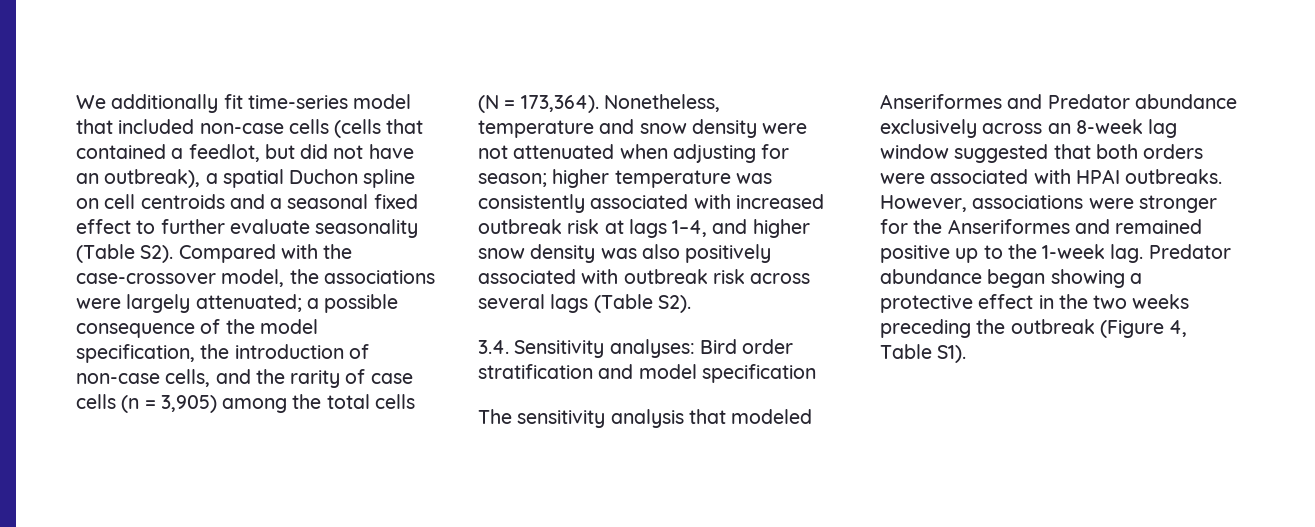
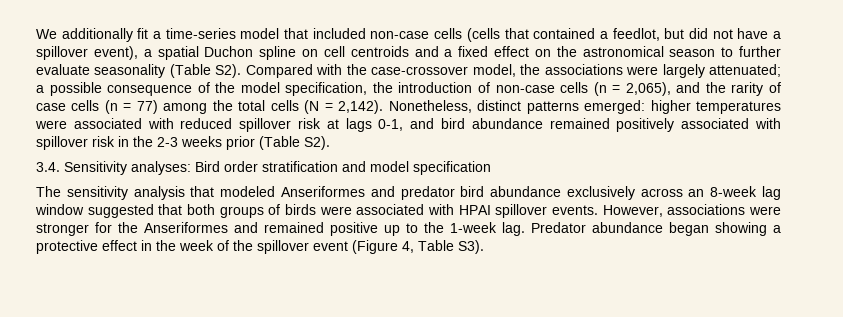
(243, 101) none -> [153,31,162,39] a
[76,169,201,188] an outbreak), -> [773,31,782,39] [36,46,138,60] a spillover event),
[287,194,369,209] seasonal -> (453, 53) none
(131, 226) none -> [534,46,716,57] on the astronomical season
[165,369,211,387] cells, -> [560,82,671,96] cells (n = 2,065),
[160,395,217,413] 3,905) -> [136,100,158,114] 77)
[520,94,720,113] [478,119,808,138] [478,144,790,163] [478,169,772,188] [478,194,824,213] [478,219,810,238] [478,244,772,263] [478,269,811,284] [478,294,589,313] 173,364). Nonetheless, temperature and snow density were not attenuated when adjusting for season; higher temperature was consistently associated with increased outbreak risk at lags 1–4, and higher snow density was also positively associated with outbreak risk across several lags -> [338,100,782,114] [35,118,781,132] [36,136,255,150] 2,142). Nonetheless, distinct patterns emerged: higher temperatures were associated with reduced spillover risk at lags 0-1, and bird abundance remained positively associated with spillover risk in the 2-3 weeks prior
[1047,94,1130,109] Predator -> [400,186,485,200] predator bird
[1143,144,1204,159] orders -> [219,204,316,218] groups of birds
[1125,169,1223,184] outbreaks. -> [495,204,598,218] spillover events.
[1093,294,1190,309] [880,319,1095,338] two weeks preceding the outbreak -> [179,240,348,254] week of the spillover event
[937,345,967,363] S1). -> [458,240,484,254] S3).

